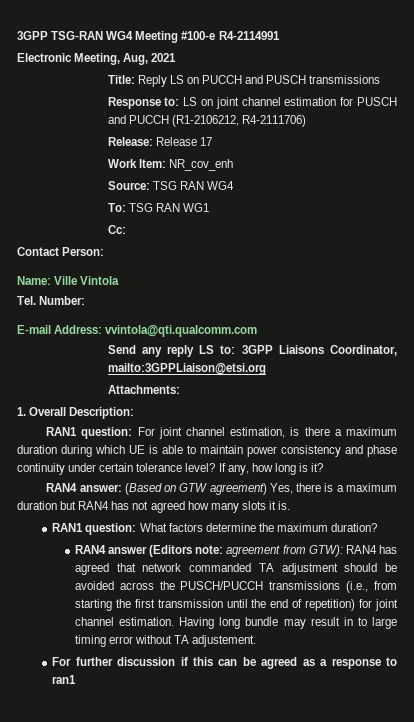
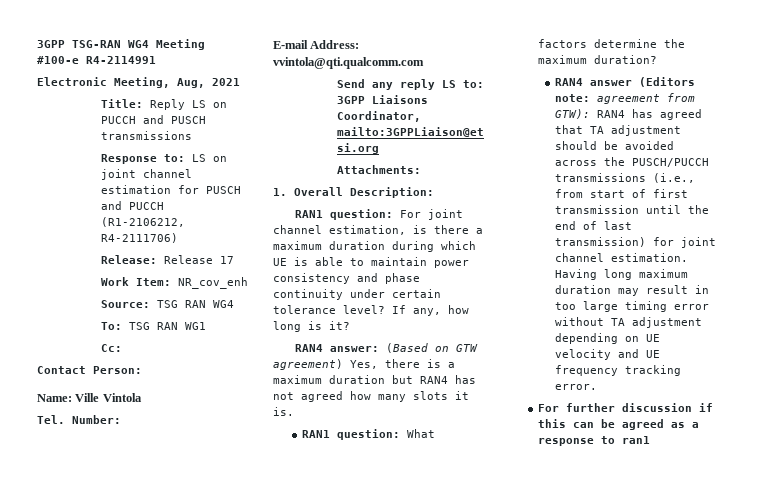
[142,563,252,572] network commanded -> (583, 129) none
[74,599,131,611] starting the -> [589,189,646,198] start of
[305,599,356,611] repetition) -> [603,221,632,230] [554,237,646,247] last transmission)
[245,617,279,626] bundle -> [638,269,688,278] [554,285,611,294] maximum duration
[357,617,367,626] to -> [554,302,576,310] too
[192,635,257,647] adjustement. -> [631,317,702,328] [554,333,660,344] [554,349,660,360] [554,365,681,376] [554,384,597,390] adjustment depending on UE velocity and UE frequency tracking error.

